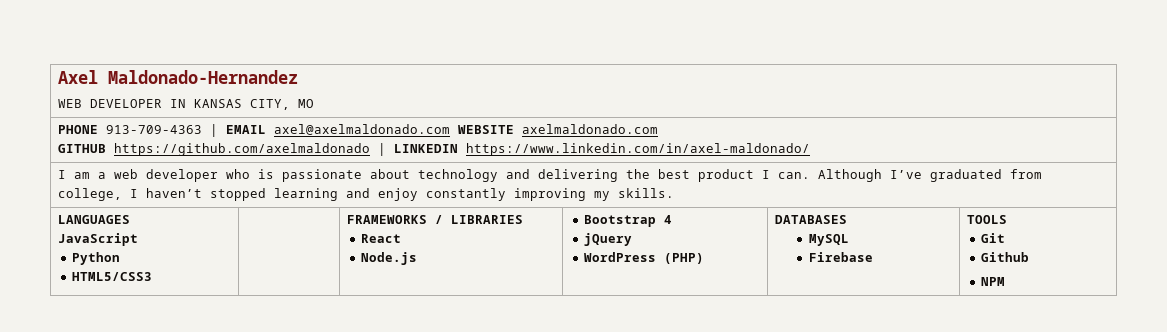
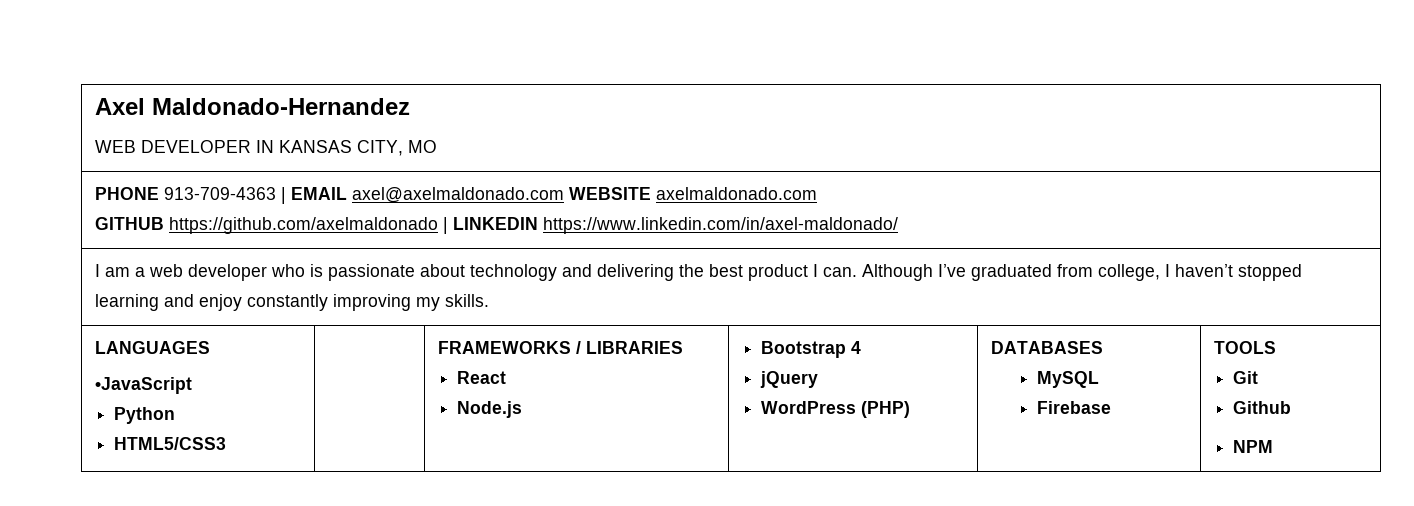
[58,233,139,246] JavaScript -> [94,377,192,394] •JavaScript

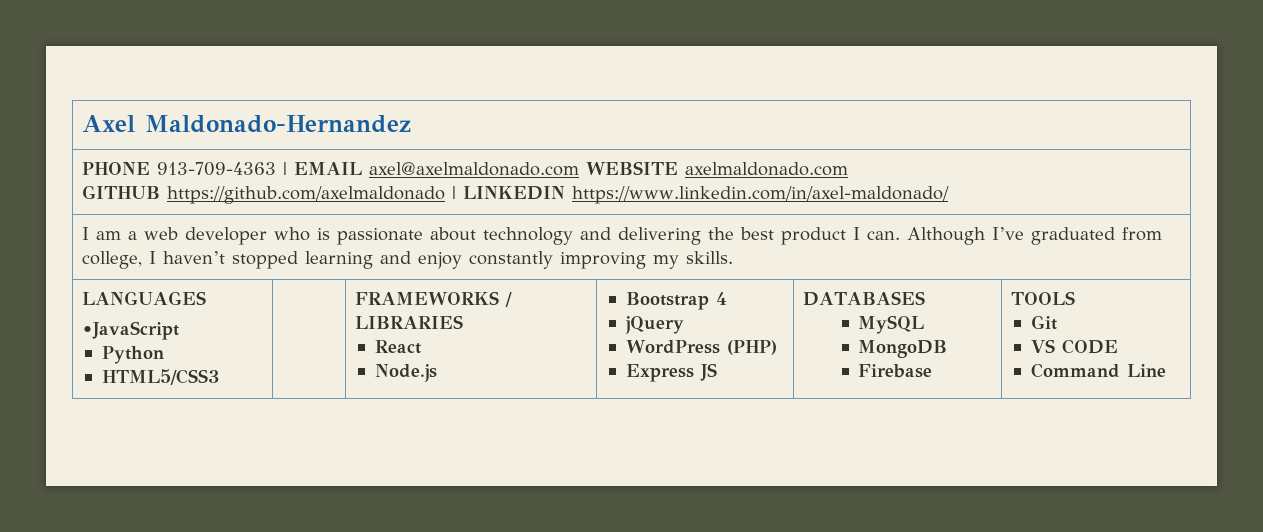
[94,140,437,156] // WEB DEVELOPER IN KANSAS CITY, MO -> (411, 124) none
(911, 409) none -> [626,363,718,382] // Express JS
(1099, 379) none -> [858,340,948,358] // MongoDB
[1233,401,1292,414] [1233,440,1274,453] Github // NPM -> [1031,339,1119,354] [1031,363,1167,378] VS CODE // Command Line

